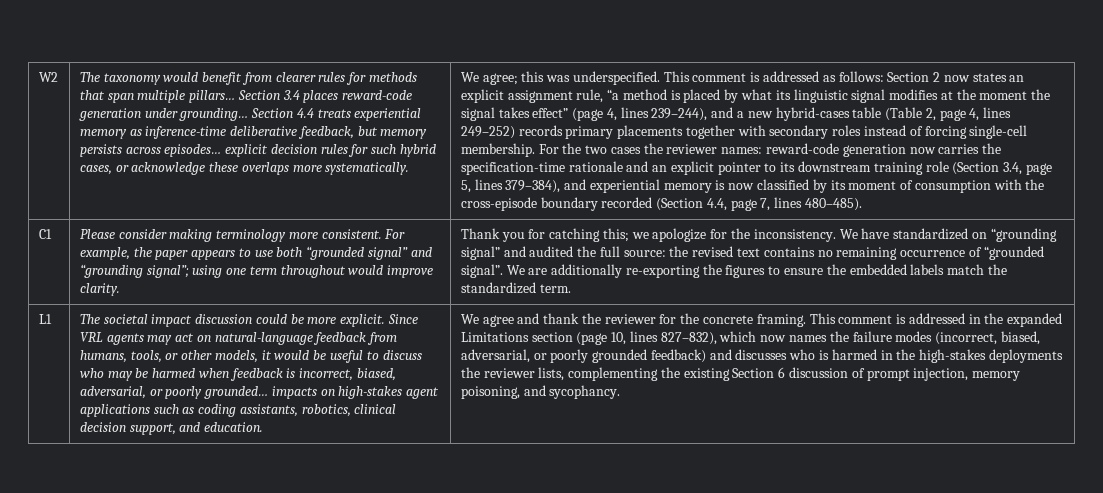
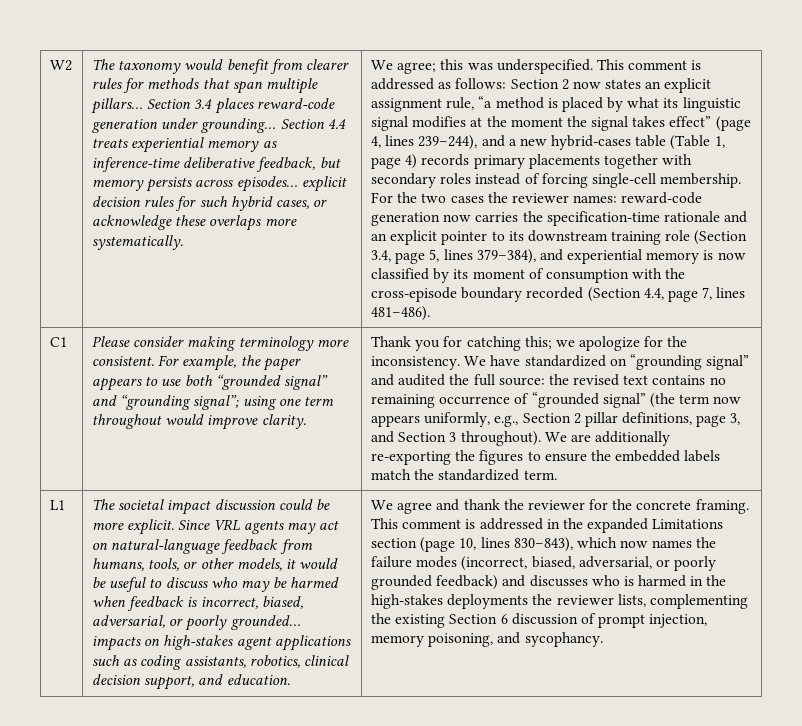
[925,107,1012,121] [460,126,515,139] 2, page 4, lines 249–252) -> [714,136,725,148] [370,154,418,169] 1, page 4)
[805,198,863,211] 480–485). -> [370,306,430,321] 481–486).
[460,264,503,278] signal”. -> [602,393,742,408] [370,412,741,427] [370,431,541,446] signal” (the term now appears uniformly, e.g., Section 2 pillar definitions, page 3, and Section 3 throughout).
[660,332,717,345] 827–832), -> [513,537,573,552] 830–843),

